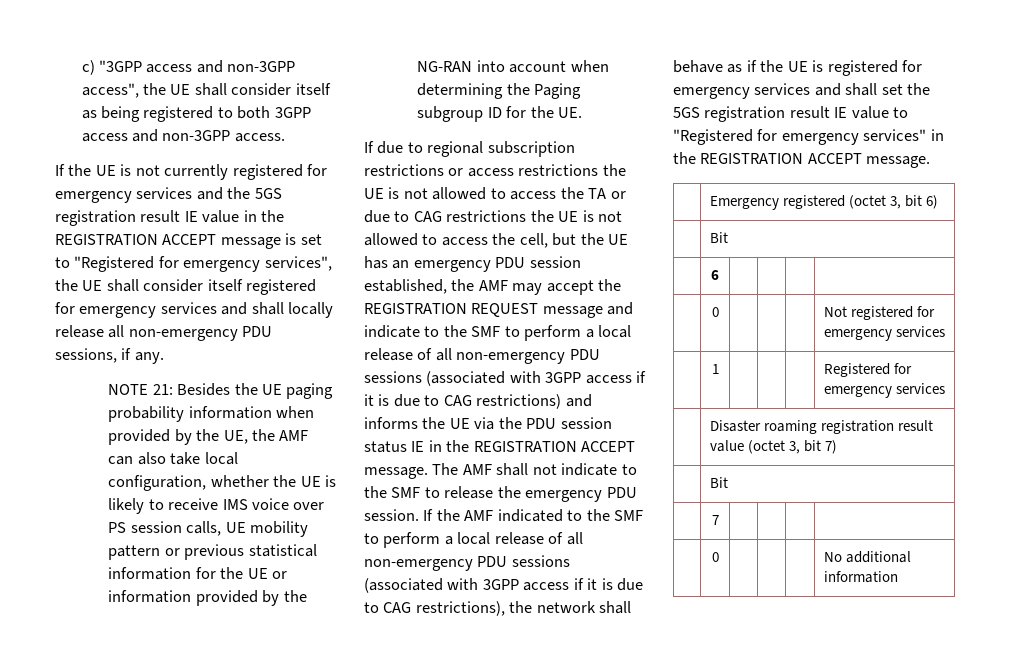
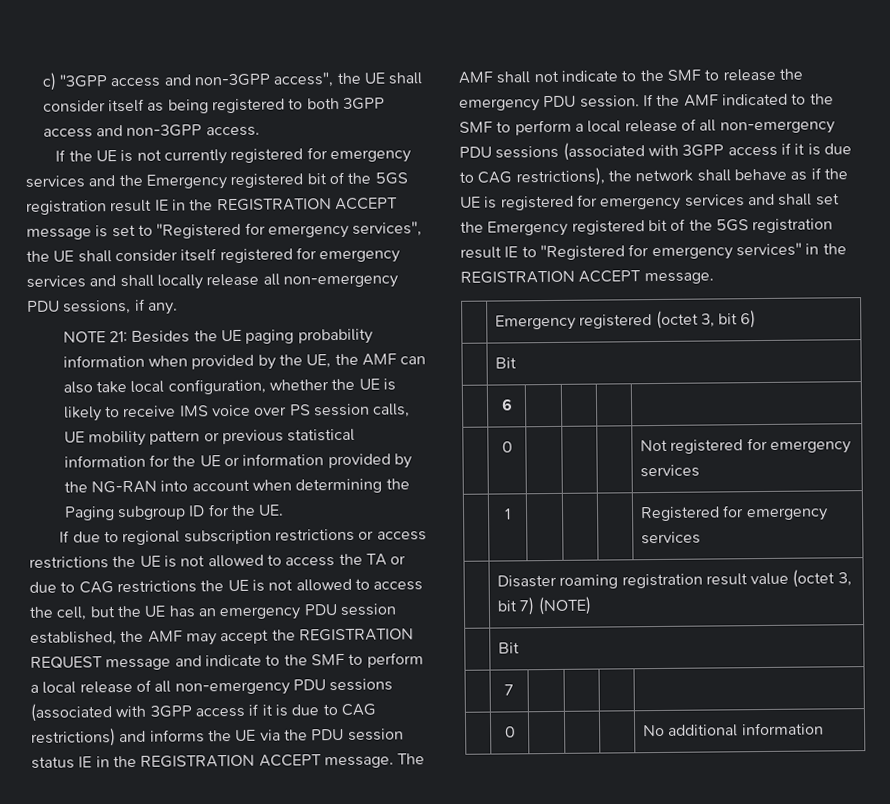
[254,188,282,199] [55,210,240,226] 5GS registration result IE value -> [145,171,408,190] [26,199,169,215] Emergency registered bit of the 5GS registration result IE
[673,106,889,122] 5GS registration result IE value -> [487,218,834,237] [460,246,519,259] Emergency registered bit of the 5GS registration result IE
(837, 447) none -> [537,596,592,616] (NOTE)

